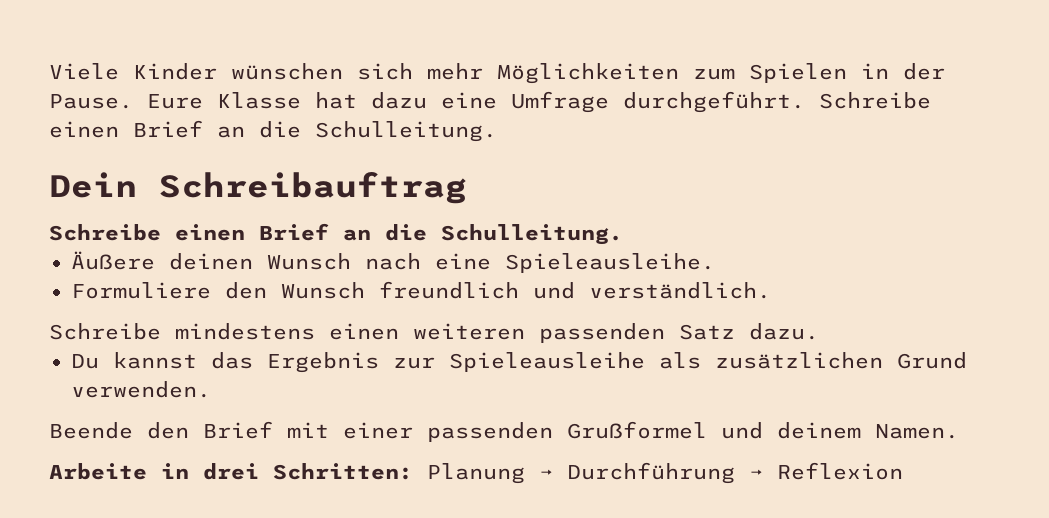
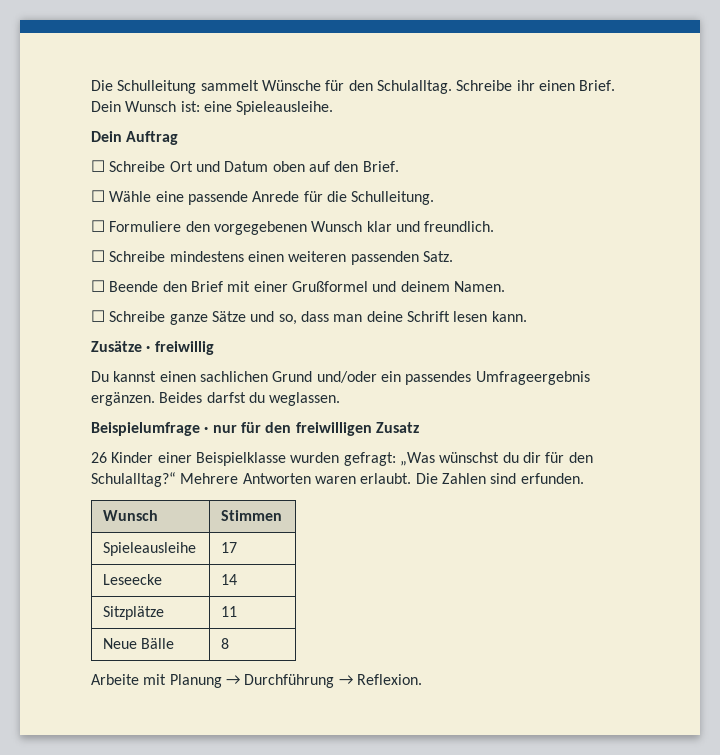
[49,63,945,84] [49,91,931,113] [49,120,497,142] [49,171,467,204] [49,223,623,245] [71,251,715,273] [71,281,771,299] Viele Kinder wünschen sich mehr Möglichkeiten zum Spielen in der Pause. Eure Klasse hat dazu eine Umfrage durchgeführt. Schreibe einen Brief an die Schulleitung. // Dein Schreibauftrag // Schreibe einen Brief an die Schulleitung. // Äußere deinen Wunsch nach eine Spieleausleihe. // Formuliere den Wunsch freundlich und verständlich. // -> [91,80,616,94] [91,101,334,115] [91,131,179,145] [91,160,399,172] [91,190,435,205] [91,220,495,235] [91,250,105,262] Die Schulleitung sammelt Wünsche für den Schulalltag. Schreibe ihr einen Brief. Dein Wunsch ist: eine Spieleausleihe. // Dein Auftrag // ☐ Schreibe Ort und Datum oben auf den Brief. // ☐ Wähle eine passende Anrede für die Schulleitung. // ☐ Formuliere den vorgegebenen Wunsch klar und freundlich. // ☐
[679,323,819,340] [71,352,967,373] [71,381,211,398] Satz dazu. // Du kannst das Ergebnis zur Spieleausleihe als zusätzlichen Grund verwenden. // -> [422,251,453,262] [91,280,105,292] Satz. // ☐
[427,422,553,442] passenden -> (288, 286) none
[49,463,413,480] Arbeite in drei Schritten: -> [91,310,527,325] [91,341,214,355] [91,371,590,385] [91,392,341,406] [91,422,419,436] [91,452,593,466] [91,472,584,487] [103,510,159,521] [221,510,283,521] [103,542,197,556] [221,542,238,553] [103,574,163,585] [221,574,238,585] [103,606,165,620] [221,606,238,617] [103,638,175,649] [221,638,230,649] [91,674,167,685] ☐ Schreibe ganze Sätze und so, dass man deine Schrift lesen kann. // Zusätze · freiwillig // Du kannst einen sachlichen Grund und/oder ein passendes Umfrageergebnis ergänzen. Beides darfst du weglassen. // Beispielumfrage · nur für den freiwilligen Zusatz // 26 Kinder einer Beispielklasse wurden gefragt: „Was wünschst du dir für den Schulalltag?“ Mehrere Antworten waren erlaubt. Die Zahlen sind erfunden. // Wunsch | Stimmen // Spieleausleihe | 17 // Leseecke | 14 // Sitzplätze | 11 // Neue Bälle | 8 // Arbeite mit
[777,462,903,480] Reflexion -> [356,674,422,685] Reflexion.

